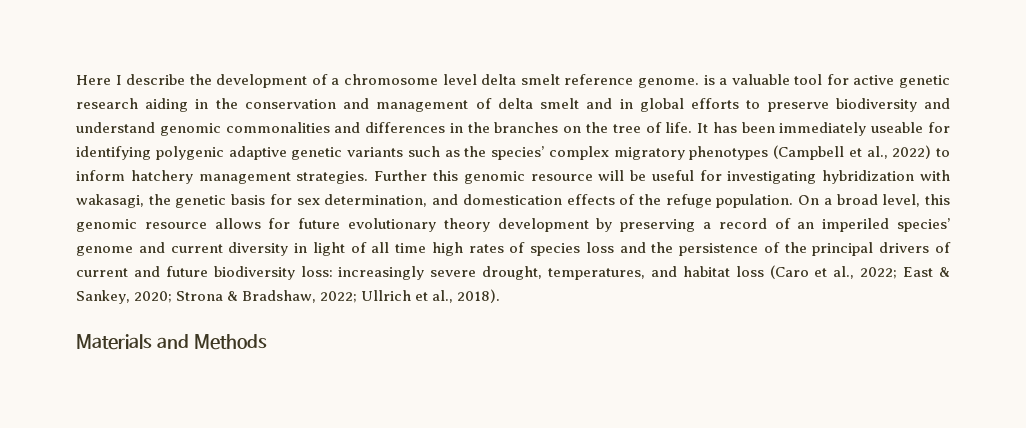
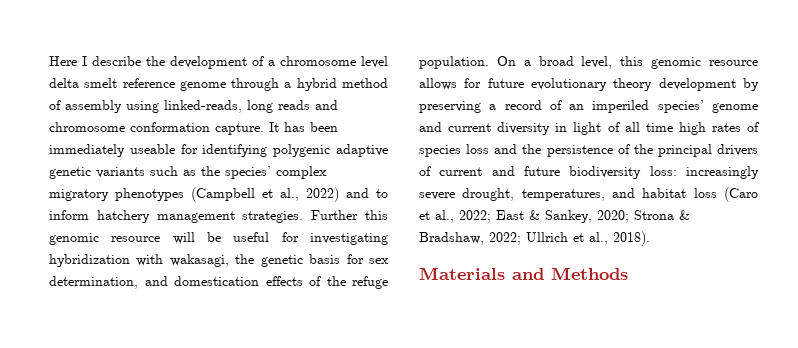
[637,74,950,88] [76,98,951,112] [76,122,693,136] genome. is a valuable tool for active genetic research aiding in the conservation and management of delta smelt and in global efforts to preserve biodiversity and understand genomic commonalities and differences in the branches on the tree of life. -> [179,78,388,91] [49,100,338,113] [49,122,264,135] genome through a hybrid method of assembly using linked-reads, long reads and chromosome conformation capture.
(932, 152) none -> [346,188,369,198] and

